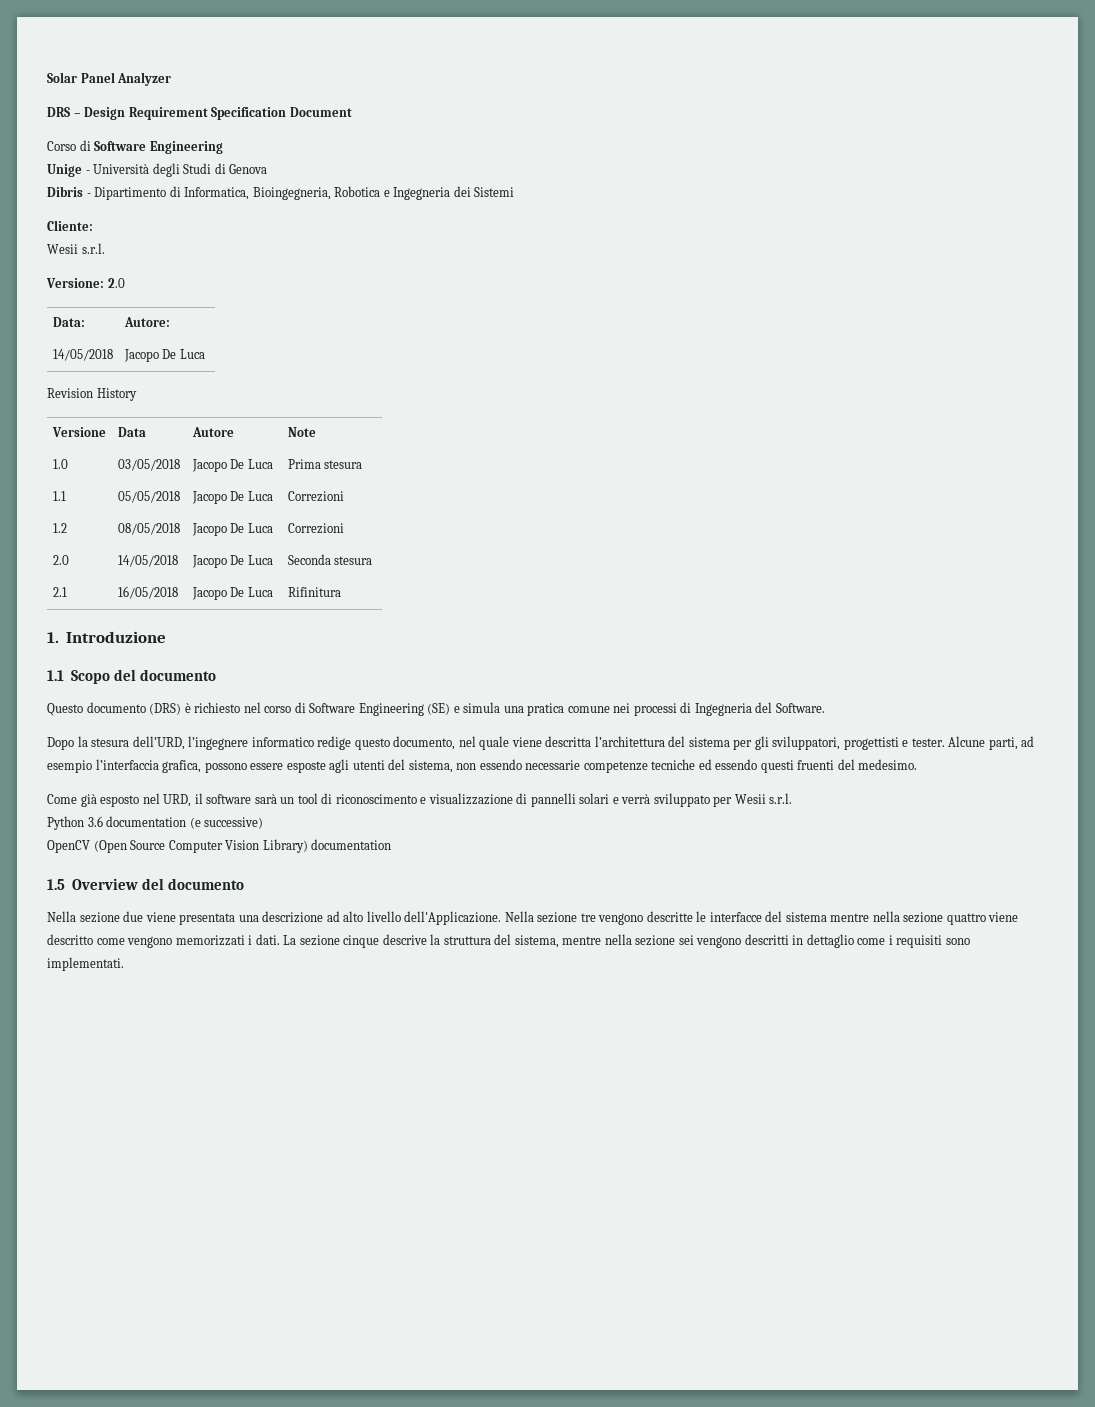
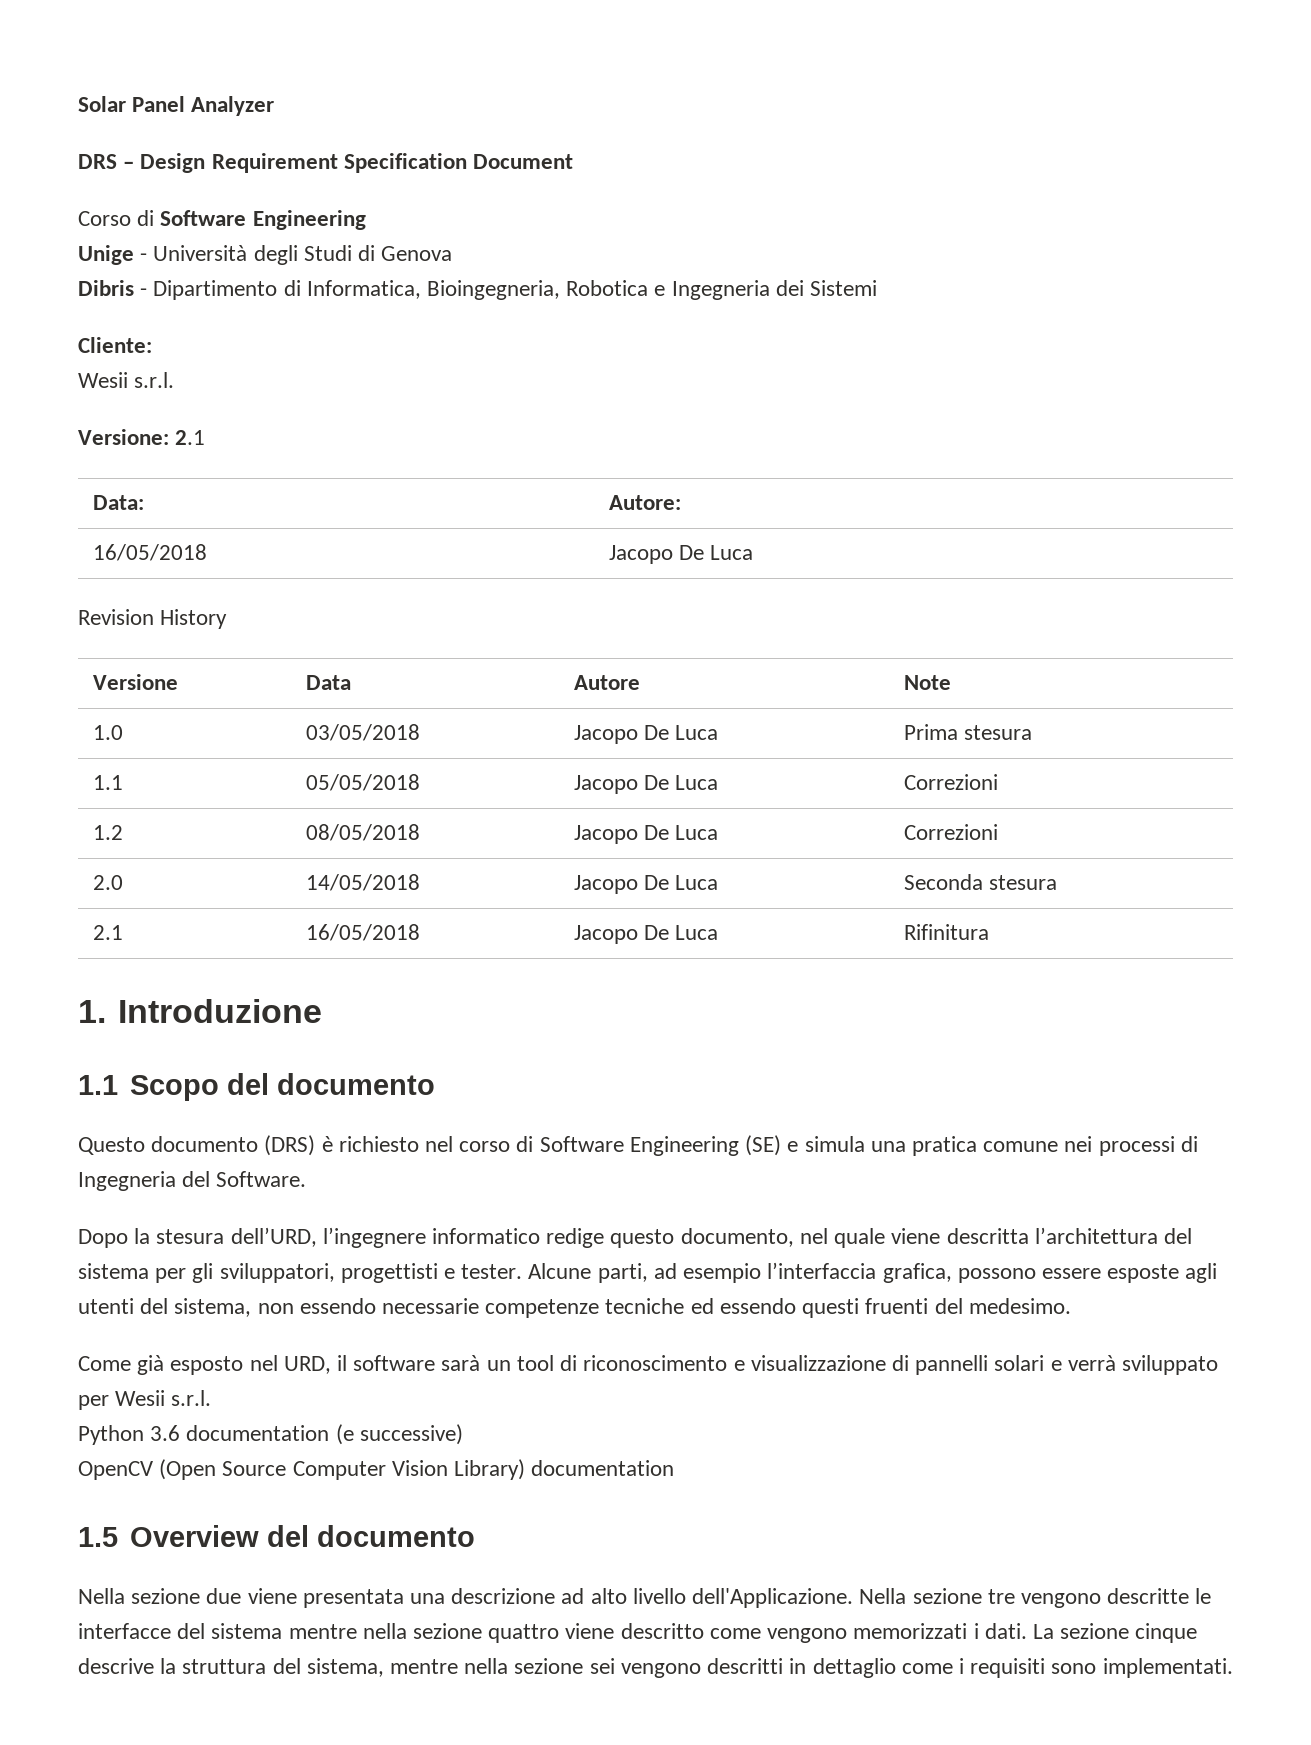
[107,278,125,288] 2.0 -> [175,430,206,445] 2.1
[52,349,113,361] 14/05/2018 -> [92,544,207,561] 16/05/2018

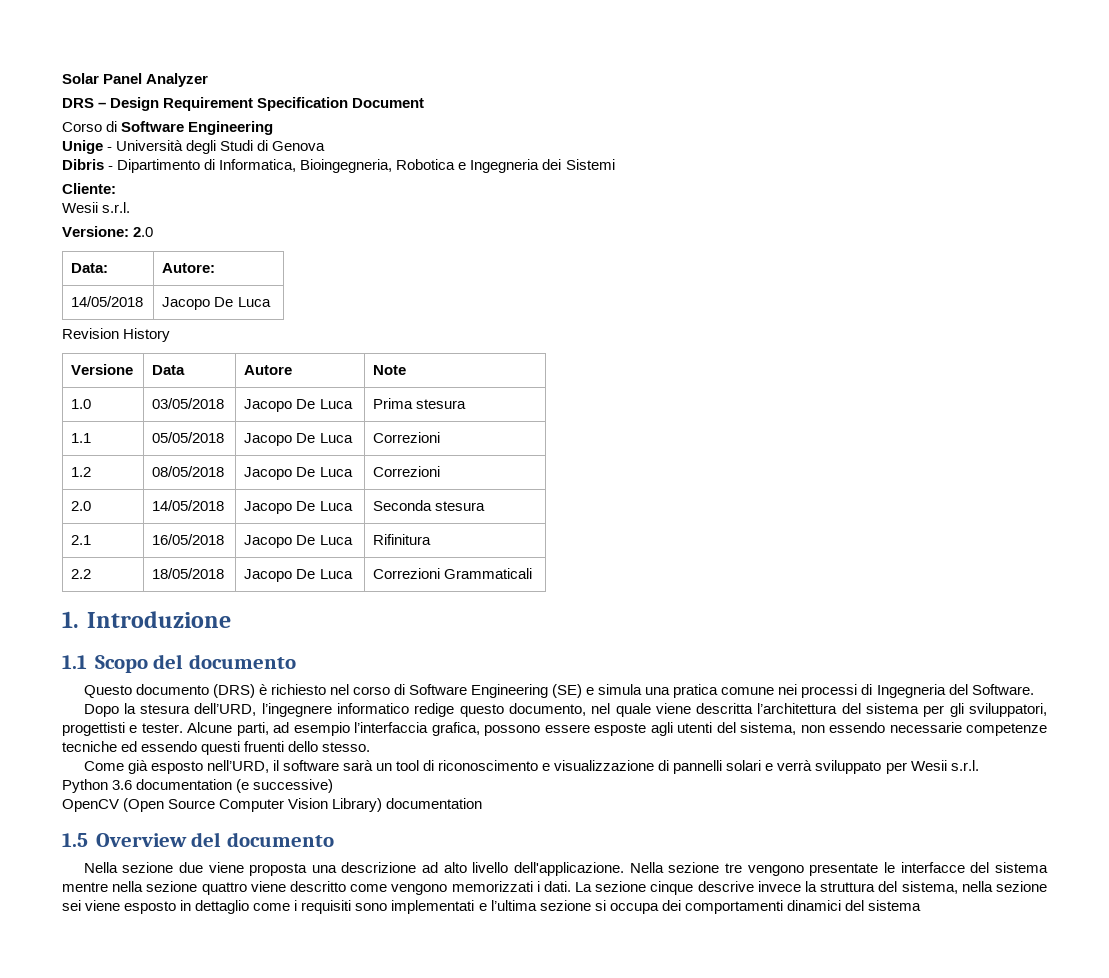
[175,430,206,445] 2.1 -> [133,227,154,237] 2.0
[92,544,207,561] 16/05/2018 -> [71,296,144,307] 14/05/2018
(989, 932) none -> [71,569,92,579] [152,568,225,579] [244,569,353,582] [373,568,533,579] // 2.2 | 18/05/2018 | Jacopo De Luca | Correzioni Grammaticali
[934,1298,1071,1314] del medesimo. -> [288,741,371,752] dello stesso.
[249,1355,331,1374] nel URD, -> [206,760,269,773] nell’URD,
[302,1589,404,1608] presentata -> [249,863,308,876] proposta
[692,1588,854,1608] dell'Applicazione. -> [514,862,625,876] dell'applicazione.
[1107,1588,1190,1604] descritte -> [809,863,879,876] presentate
(154, 1666) none -> [757,881,801,892] invece
[390,1659,459,1674] mentre -> (958, 887) none
[620,1658,784,1678] vengono descritti -> [85,900,177,914] viene esposto
[1102,1658,1233,1678] implementati. -> [391,900,921,914] implementati e l’ultima sezione si occupa dei comportamenti dinamici del sistema

